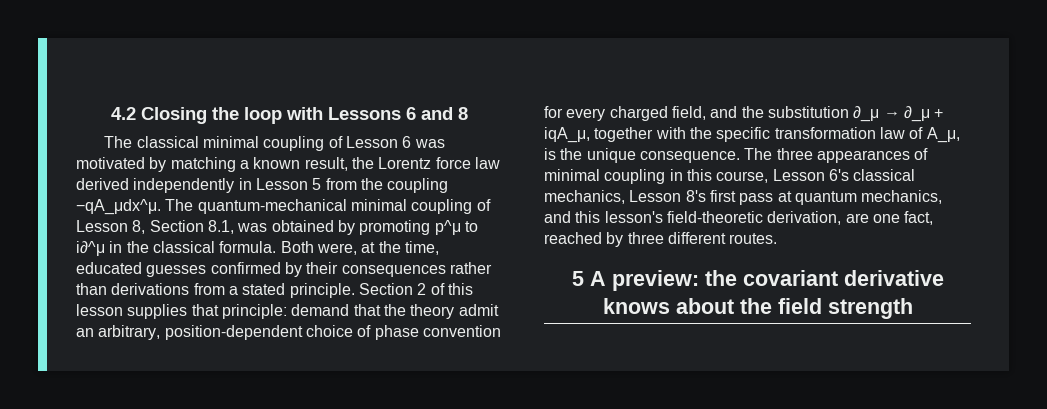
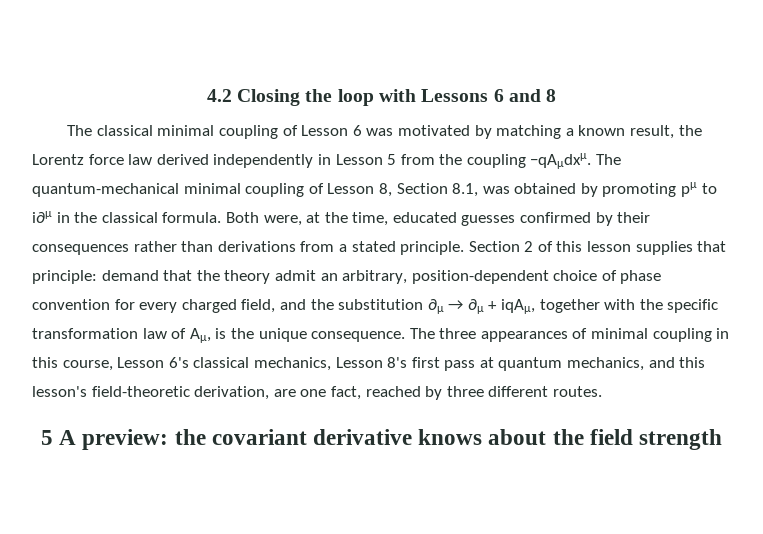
[76,199,161,215] −qA_μdx^μ. -> [530,153,592,169] −qAμdxμ.
[434,220,478,235] [76,241,105,256] p^μ to i∂^μ -> [681,182,717,197] [32,211,52,223] pμ to i∂μ
[853,106,944,122] [544,127,590,143] ∂_μ → ∂_μ + iqA_μ, -> [427,299,536,314] ∂μ → ∂μ + iqAμ,
[926,127,960,143] A_μ, -> [189,328,211,343] Aμ,

